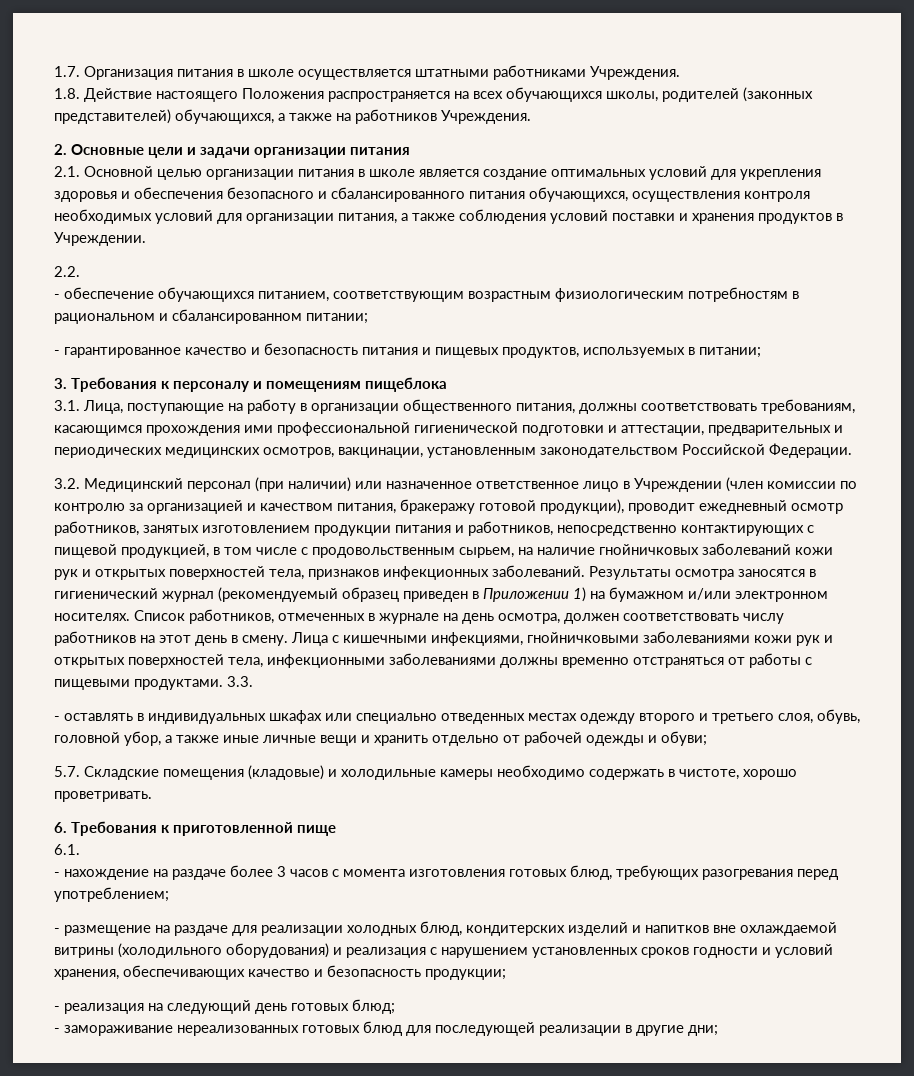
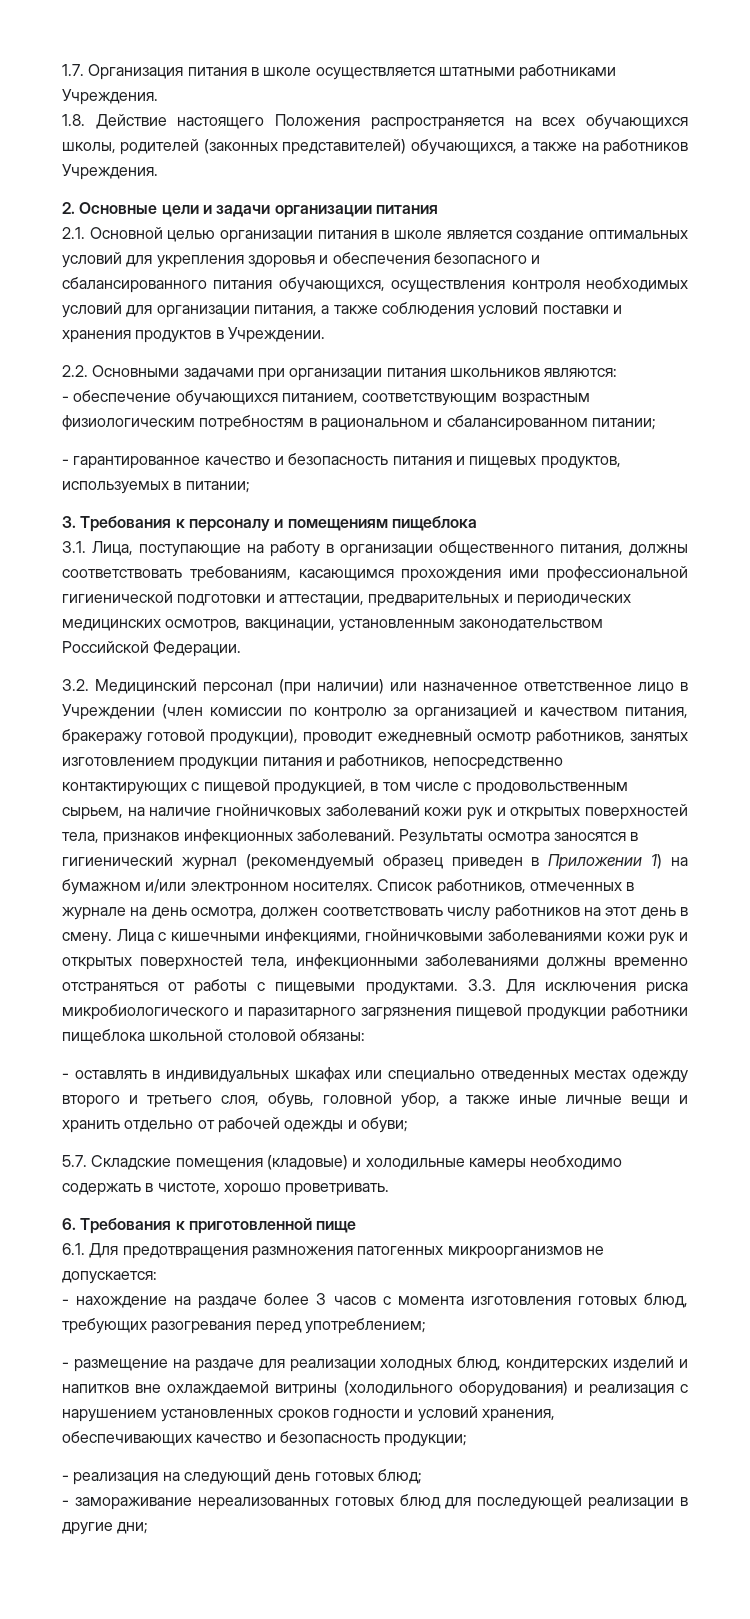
(80, 271) none -> [92,365,618,381] Основными задачами при организации питания школьников являются:
(253, 681) none -> [505,979,688,995] [62,1004,688,1020] [62,1029,365,1044] Для исключения риска микробиологического и паразитарного загрязнения пищевой продукции работники пищеблока школьной столовой обязаны:
(80, 849) none -> [89,1243,604,1259] [62,1271,157,1284] Для предотвращения размножения патогенных микроорганизмов не допускается:

